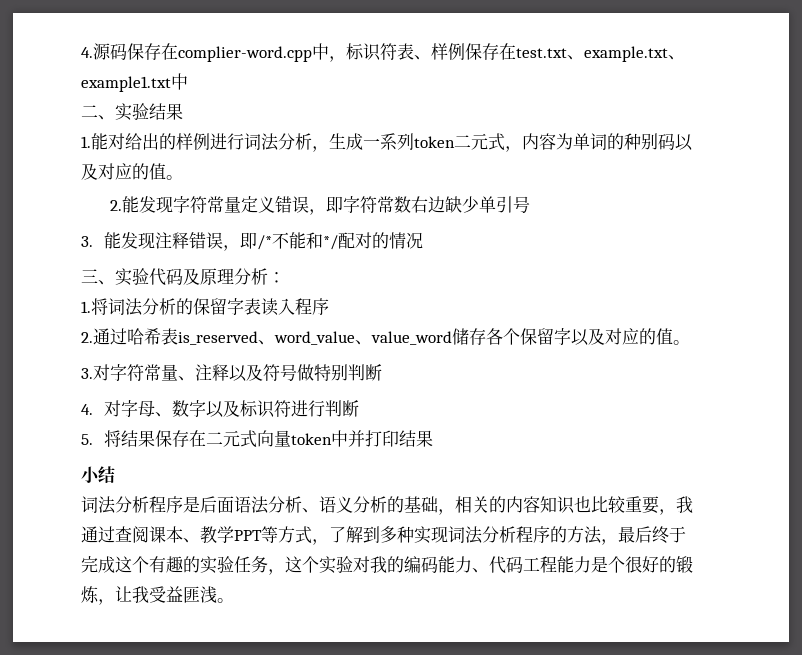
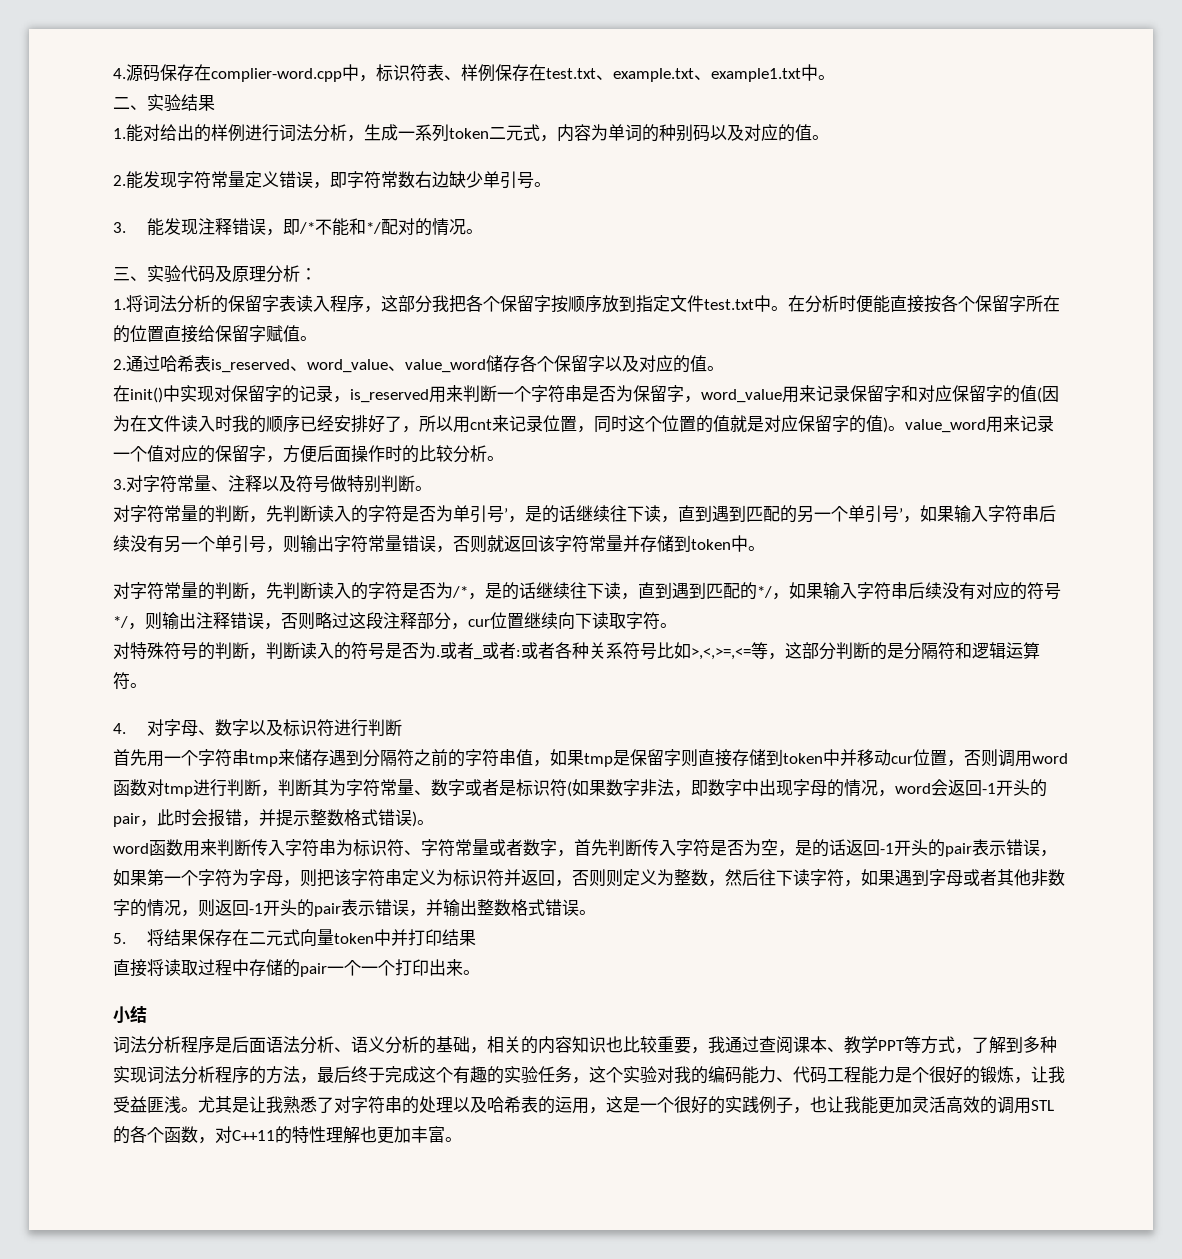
(188, 81) none -> [818,75,835,80] 。
(531, 204) none -> [534,182,551,187] 。
(423, 240) none -> [465,229,483,234] 。
(329, 306) none -> [364,295,1060,313] [113,325,317,343] ，这部分我把各个保留字按顺序放到指定文件test.txt中。在分析时便能直接按各个保留字所在的位置直接给保留字赋值。
(690, 342) none -> [113,385,1059,403] [113,415,1054,433] [113,445,504,463] // 在init()中实现对保留字的记录，is_reserved用来判断一个字符串是否为保留字，word_value用来记录保留字和对应保留字的值(因为在文件读入时我的顺序已经安排好了，所以用cnt来记录位置，同时这个位置的值就是对应保留字的值)。value_word用来记录一个值对应的保留字，方便后面操作时的比较分析。
(382, 372) none -> [415,486,432,491] [113,505,1056,523] [113,535,765,553] [113,582,1061,600] [113,612,677,630] [113,642,1040,660] [113,672,147,690] 。 // 对字符常量的判断，先判断读入的字符是否为单引号’，是的话继续往下读，直到遇到匹配的另一个单引号’，如果输入字符串后续没有另一个单引号，则输出字符常量错误，否则就返回该字符常量并存储到token中。 // 对字符常量的判断，先判断读入的字符是否为/*，是的话继续往下读，直到遇到匹配的*/，如果输入字符串后续没有对应的符号*/，则输出注释错误，否则略过这段注释部分，cur位置继续向下读取字符。 // 对特殊符号的判断，判断读入的符号是否为.或者_或者:或者各种关系符号比如>,<,>=,<=等，这部分判断的是分隔符和逻辑运算符。
(359, 408) none -> [113,749,1068,767] [113,779,1047,797] [113,809,434,827] [113,839,1057,857] [113,869,1065,887] [113,899,596,917] // 首先用一个字符串tmp来储存遇到分隔符之前的字符串值，如果tmp是保留字则直接存储到token中并移动cur位置，否则调用word函数对tmp进行判断，判断其为字符常量、数字或者是标识符(如果数字非法，即数字中出现字母的情况，word会返回-1开头的pair，此时会报错，并提示整数格式错误)。 // word函数用来判断传入字符串为标识符、字符常量或者数字，首先判断传入字符是否为空，是的话返回-1开头的pair表示错误，如果第一个字符为字母，则把该字符串定义为标识符并返回，否则则定义为整数，然后往下读字符，如果遇到字母或者其他非数字的情况，则返回-1开头的pair表示错误，并输出整数格式错误。
(433, 438) none -> [113,959,480,977] // 直接将读取过程中存储的pair一个一个打印出来。
(234, 600) none -> [198,1096,1054,1114] [113,1126,462,1144] 尤其是让我熟悉了对字符串的处理以及哈希表的运用，这是一个很好的实践例子，也让我能更加灵活高效的调用STL的各个函数，对C++11的特性理解也更加丰富。

